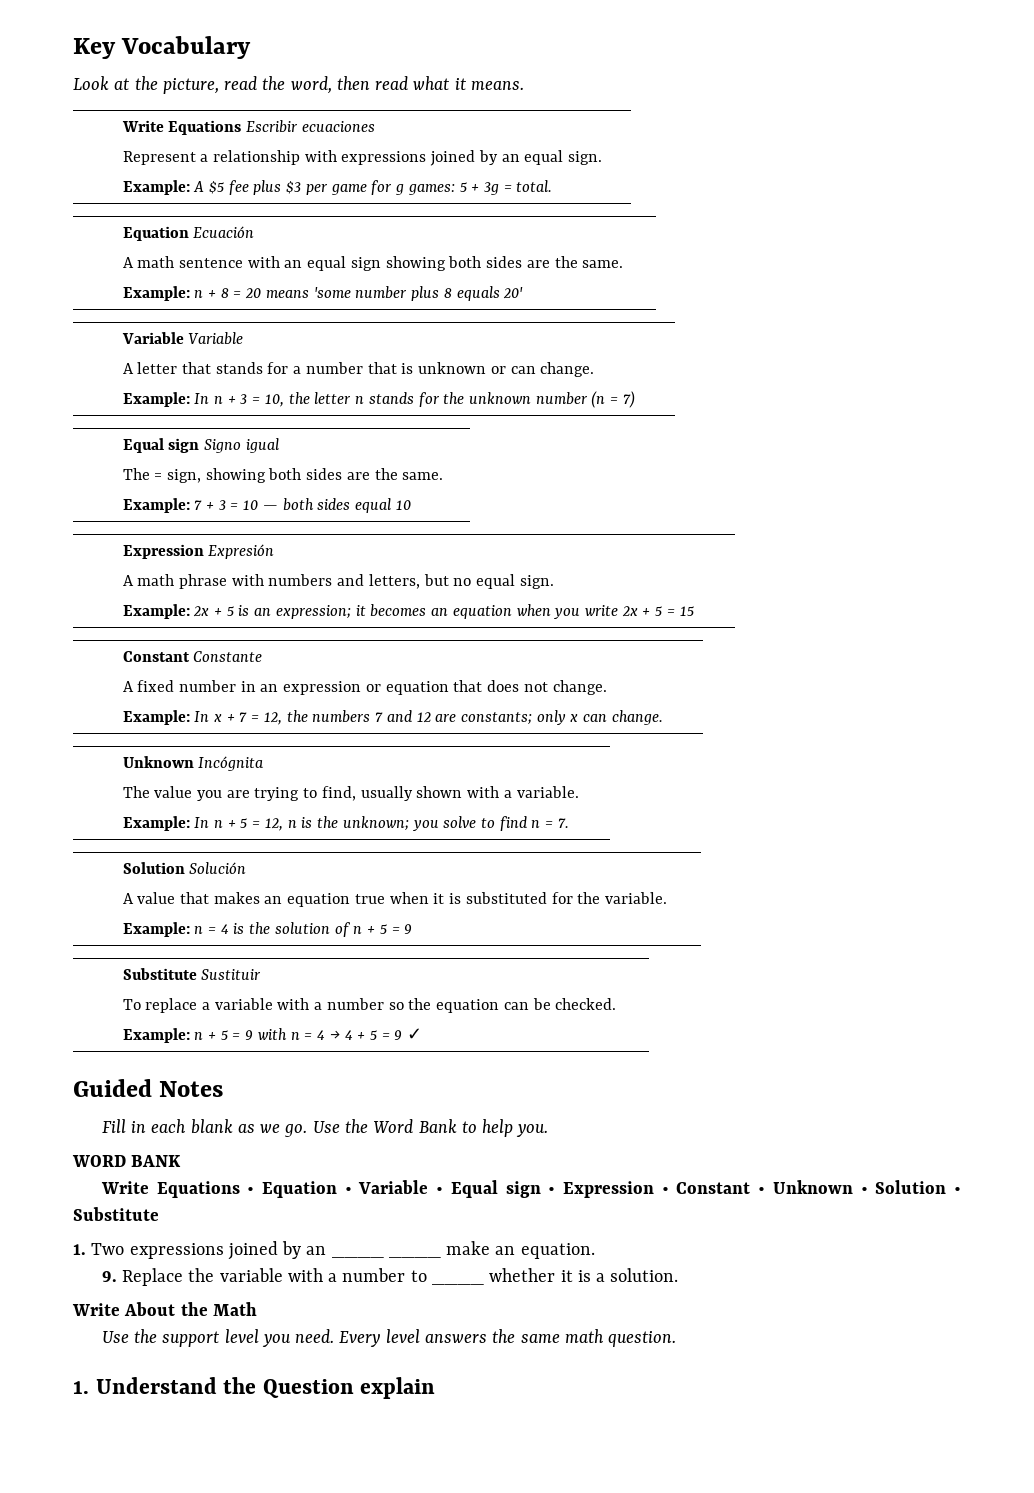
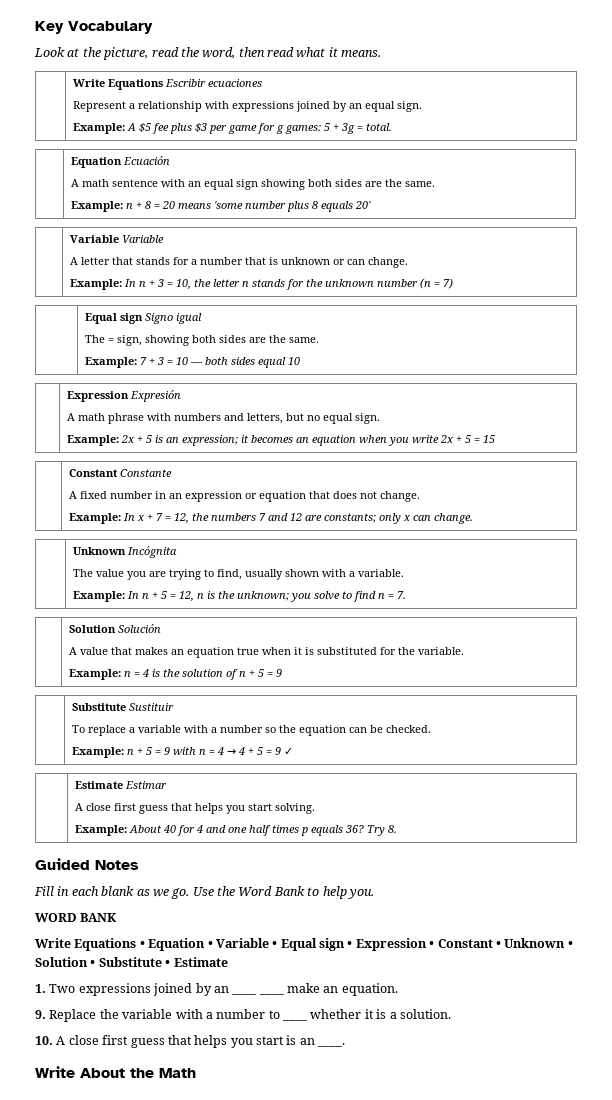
(423, 1034) none -> [74,781,167,789] [74,803,315,814] [74,825,397,836] // | Estimate Estimar // A close first guess that helps you start solving. // Example: About 40 for 4 and one half times p equals 36? Try 8.
(159, 1214) none -> [165,957,228,967] • Estimate
[72,1302,257,1316] [101,1329,677,1347] [73,1377,436,1399] Write About the Math // Use the support level you need. Every level answers the same math question. // 1. Understand the Question explain -> [35,1035,346,1048] [35,1066,196,1078] 10. A close first guess that helps you start is an ____. // Write About the Math

